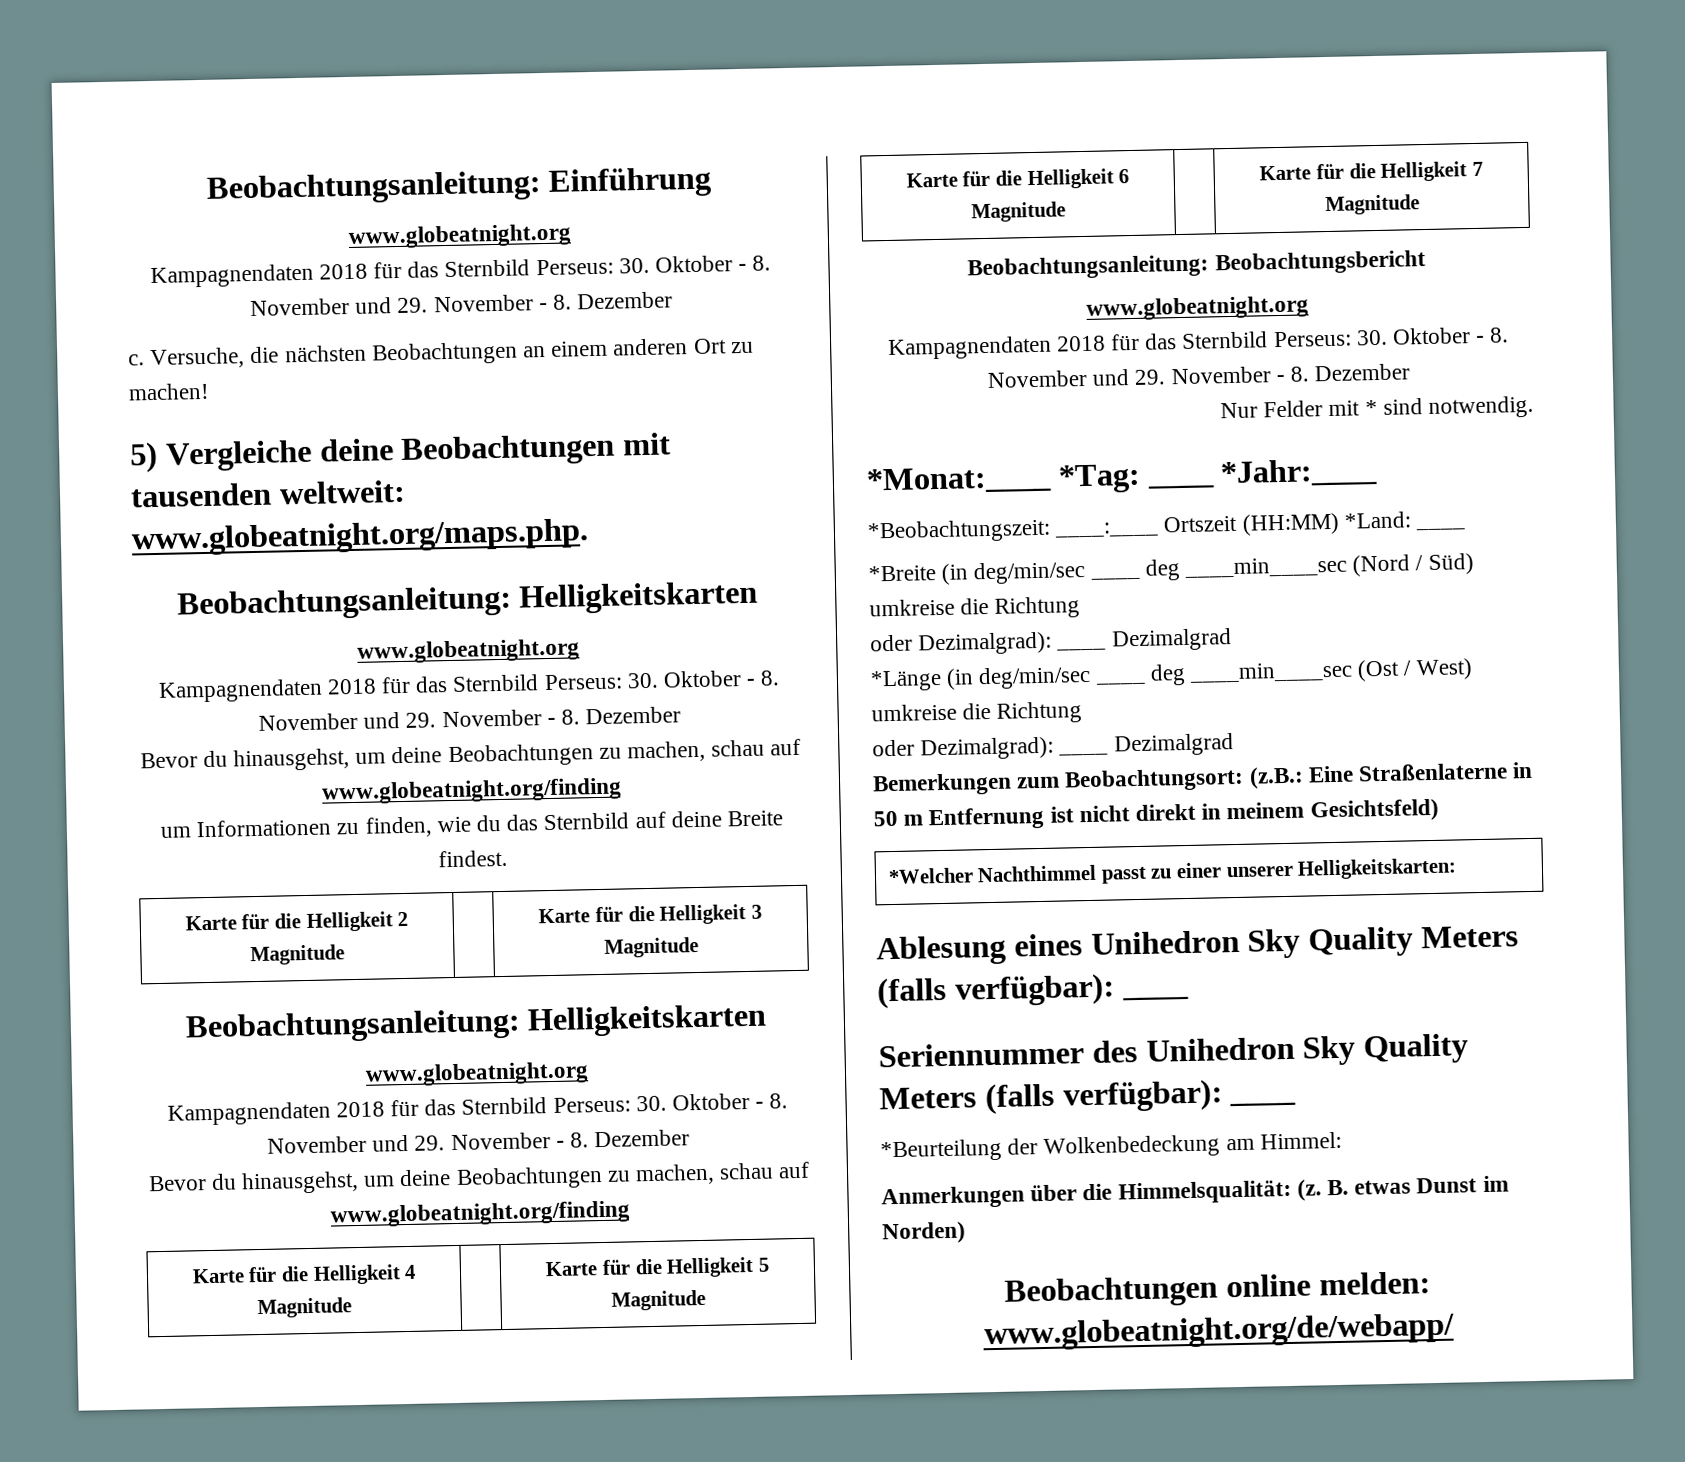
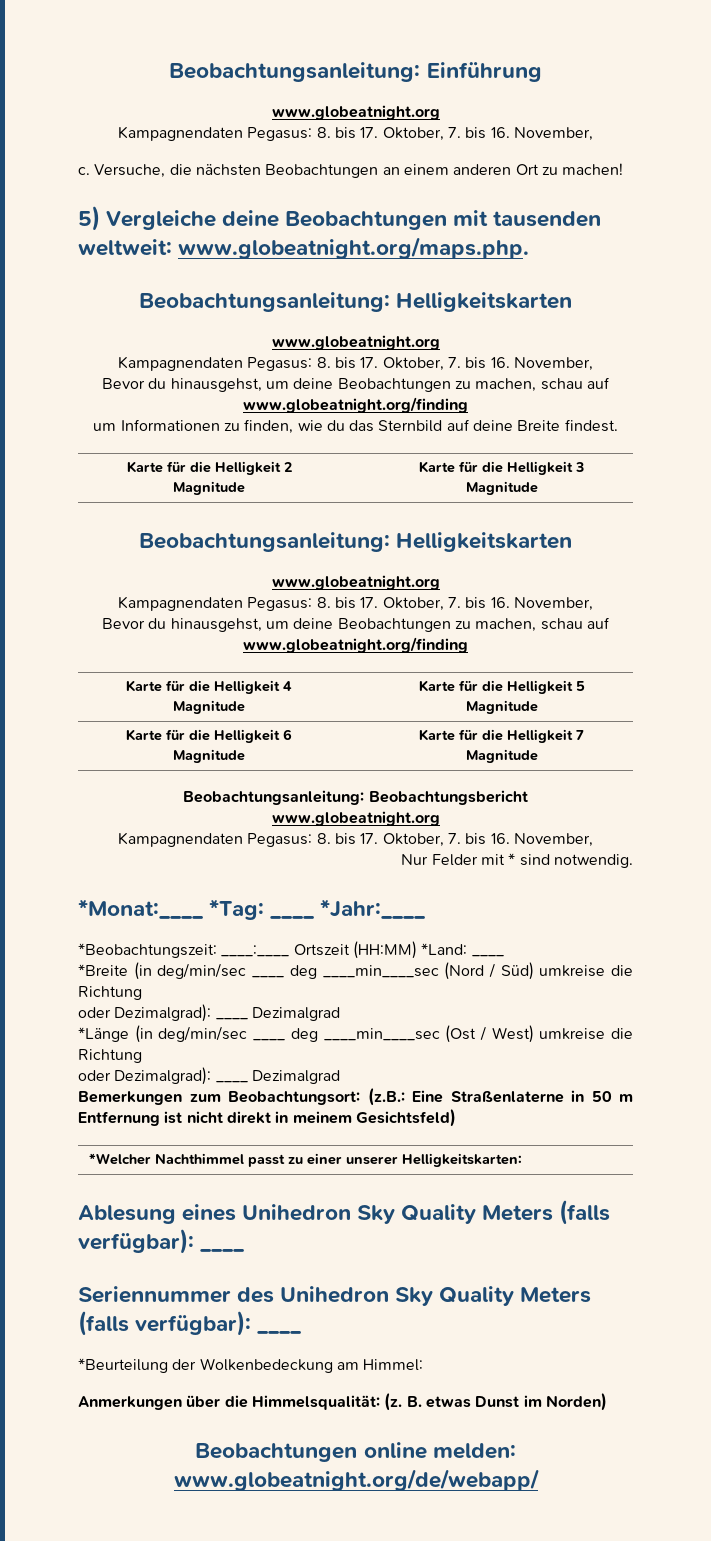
[318,255,772,280] [249,291,674,317] 2018 für das Sternbild Perseus: 30. Oktober - 8. November und 29. November - 8. Dezember -> [247,127,593,141] Pegasus: 8. bis 17. Oktober, 7. bis 16. November,
[326,670,781,695] [257,706,682,731] 2018 für das Sternbild Perseus: 30. Oktober - 8. November und 29. November - 8. Dezember -> [247,357,593,371] Pegasus: 8. bis 17. Oktober, 7. bis 16. November,
[335,1092,789,1118] [266,1129,691,1154] 2018 für das Sternbild Perseus: 30. Oktober - 8. November und 29. November - 8. Dezember -> [247,597,593,611] Pegasus: 8. bis 17. Oktober, 7. bis 16. November,
[1055,327,1510,352] [986,363,1411,388] 2018 für das Sternbild Perseus: 30. Oktober - 8. November und 29. November - 8. Dezember -> [247,833,593,847] Pegasus: 8. bis 17. Oktober, 7. bis 16. November,

